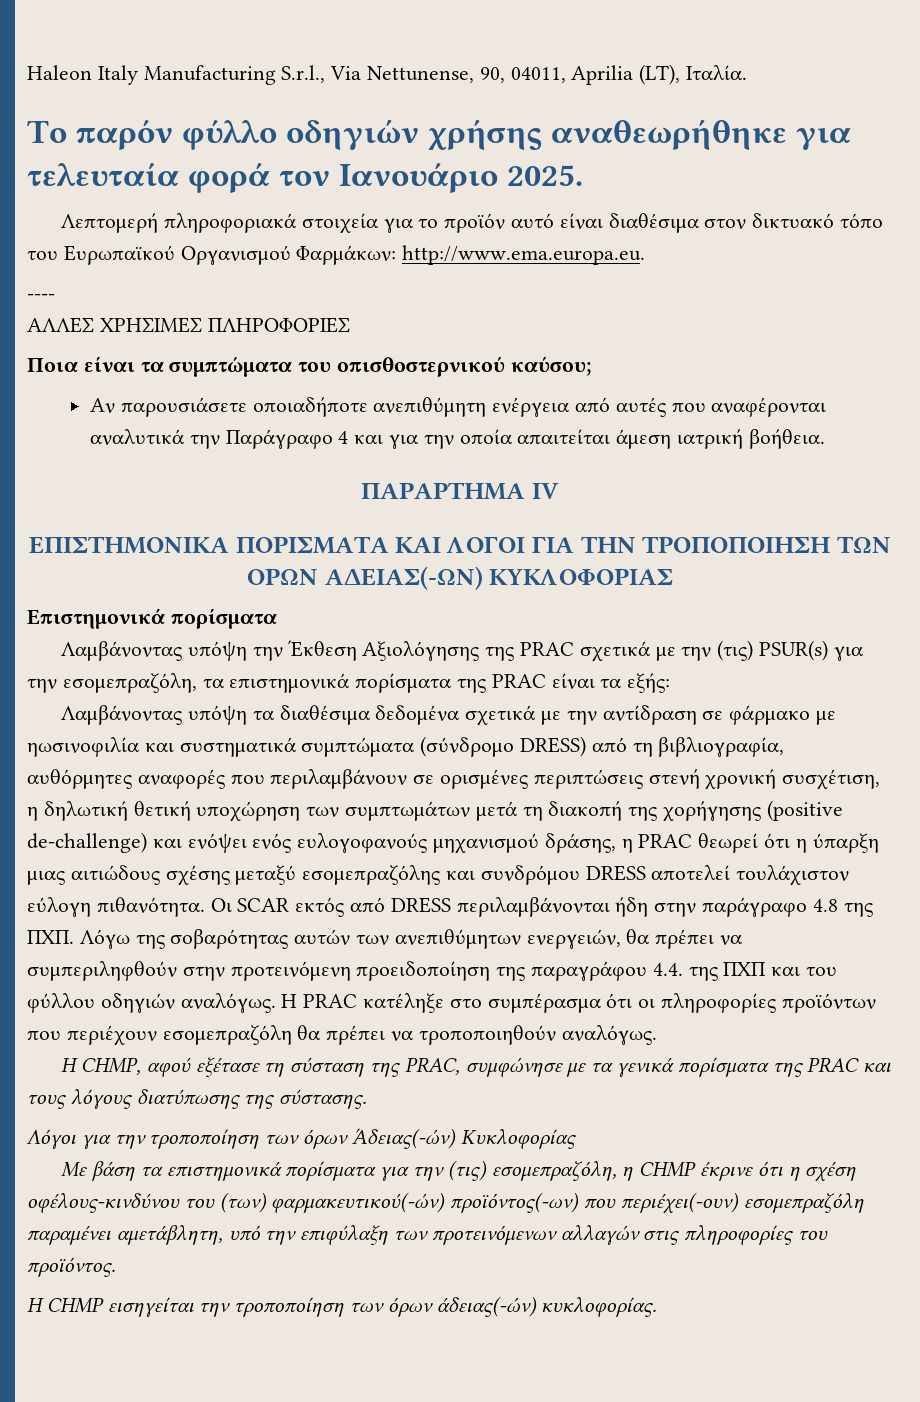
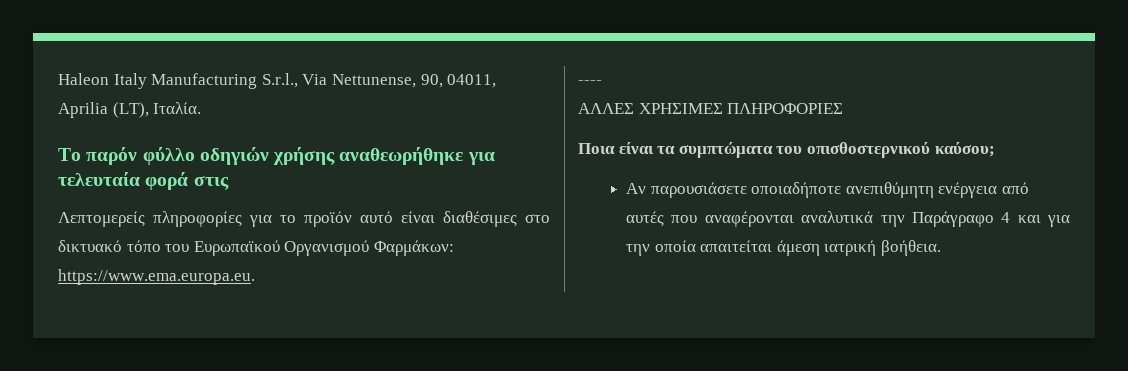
[279,163,584,193] [61,213,379,234] τον Ιανουάριο 2025. // Λεπτομερή πληροφοριακά στοιχεία -> [193,176,229,190] [58,211,242,227] στις // Λεπτομερείς πληροφορίες
[608,213,747,233] διαθέσιμα στον -> [443,211,550,227] διαθέσιμες στο
[402,245,646,265] http://www.ema.europa.eu. -> [58,269,255,285] https://www.ema.europa.eu.
[361,482,559,500] [28,536,892,554] [246,566,674,590] [27,608,277,629] [61,640,864,662] [27,673,671,693] [61,705,836,726] [27,736,785,757] [27,769,881,790] [27,800,843,822] [27,832,879,854] [27,865,850,886] [27,897,873,917] [27,929,744,949] [27,961,838,981] [27,993,876,1013] [27,1025,657,1046] [61,1057,892,1077] [27,1089,368,1109] [26,1128,576,1149] [61,1160,857,1182] [27,1192,864,1214] [27,1225,829,1245] [27,1257,116,1277] [27,1296,658,1317] // ΠΑΡΑΡΤΗΜΑ IV // ΕΠΙΣΤΗΜΟΝΙΚΑ ΠΟΡΙΣΜΑΤΑ ΚΑΙ ΛΟΓΟΙ ΓΙΑ ΤΗΝ ΤΡΟΠΟΠΟΙΗΣΗ ΤΩΝ ΟΡΩΝ ΑΔΕΙΑΣ(-ΩΝ) ΚΥΚΛΟΦΟΡΙΑΣ // Επιστημονικά πορίσματα // Λαμβάνοντας υπόψη την Έκθεση Αξιολόγησης της PRAC σχετικά με την (τις) PSUR(s) για την εσομεπραζόλη, τα επιστημονικά πορίσματα της PRAC είναι τα εξής: // Λαμβάνοντας υπόψη τα διαθέσιμα δεδομένα σχετικά με την αντίδραση σε φάρμακο με ηωσινοφιλία και συστηματικά συμπτώματα (σύνδρομο DRESS) από τη βιβλιογραφία, αυθόρμητες αναφορές που περιλαμβάνουν σε ορισμένες περιπτώσεις στενή χρονική συσχέτιση, η δηλωτική θετική υποχώρηση των συμπτωμάτων μετά τη διακοπή της χορήγησης (positive de-challenge) και ενόψει ενός ευλογοφανούς μηχανισμού δράσης, η PRAC θεωρεί ότι η ύπαρξη μιας αιτιώδους σχέσης μεταξύ εσομεπραζόλης και συνδρόμου DRESS αποτελεί τουλάχιστον εύλογη πιθανότητα. Οι SCAR εκτός από DRESS περιλαμβάνονται ήδη στην παράγραφο 4.8 της ΠΧΠ. Λόγω της σοβαρότητας αυτών των ανεπιθύμητων ενεργειών, θα πρέπει να συμπεριληφθούν στην προτεινόμενη προειδοποίηση της παραγράφου 4.4. της ΠΧΠ και του φύλλου οδηγιών αναλόγως. Η PRAC κατέληξε στο συμπέρασμα ότι οι πληροφορίες προϊόντων που περιέχουν εσομεπραζόλη θα πρέπει να τροποποιηθούν αναλόγως. // Η CHMP, αφού εξέτασε τη σύσταση της PRAC, συμφώνησε με τα γενικά πορίσματα της PRAC και τους λόγους διατύπωσης της σύστασης. // Λόγοι για την τροποποίηση των όρων Άδειας(-ών) Κυκλοφορίας // Με βάση τα επιστημονικά πορίσματα για την (τις) εσομεπραζόλη, η CHMP έκρινε ότι η σχέση οφέλους-κινδύνου του (των) φαρμακευτικού(-ών) προϊόντος(-ων) που περιέχει(-ουν) εσομεπραζόλη παραμένει αμετάβλητη, υπό την επιφύλαξη των προτεινόμενων αλλαγών στις πληροφορίες του προϊόντος. // Η CHMP εισηγείται την τροποποίηση των όρων άδειας(-ών) κυκλοφορίας. -> (942, 248) none

